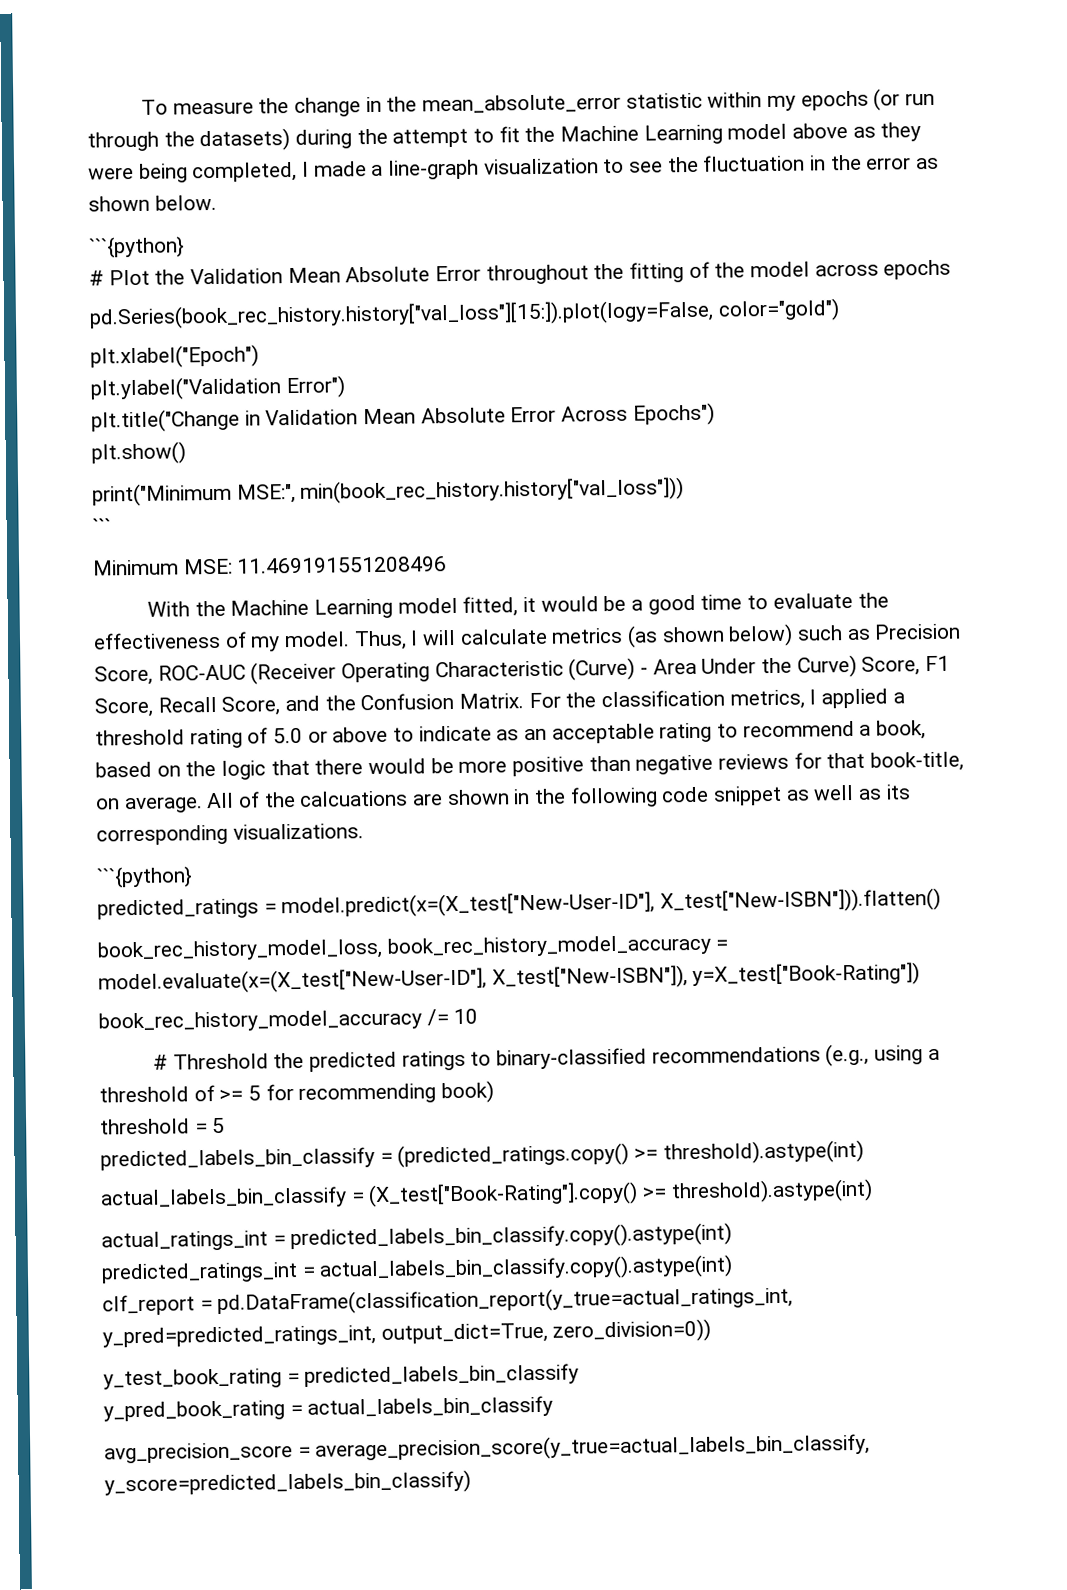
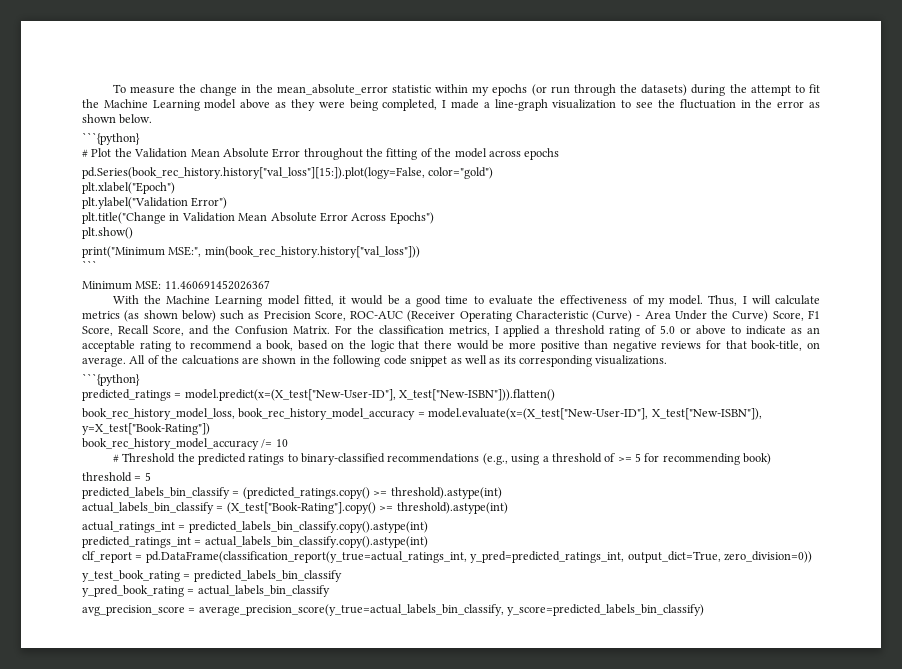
[237,556,448,574] 11.469191551208496 -> [164,280,270,290] 11.460691452026367

